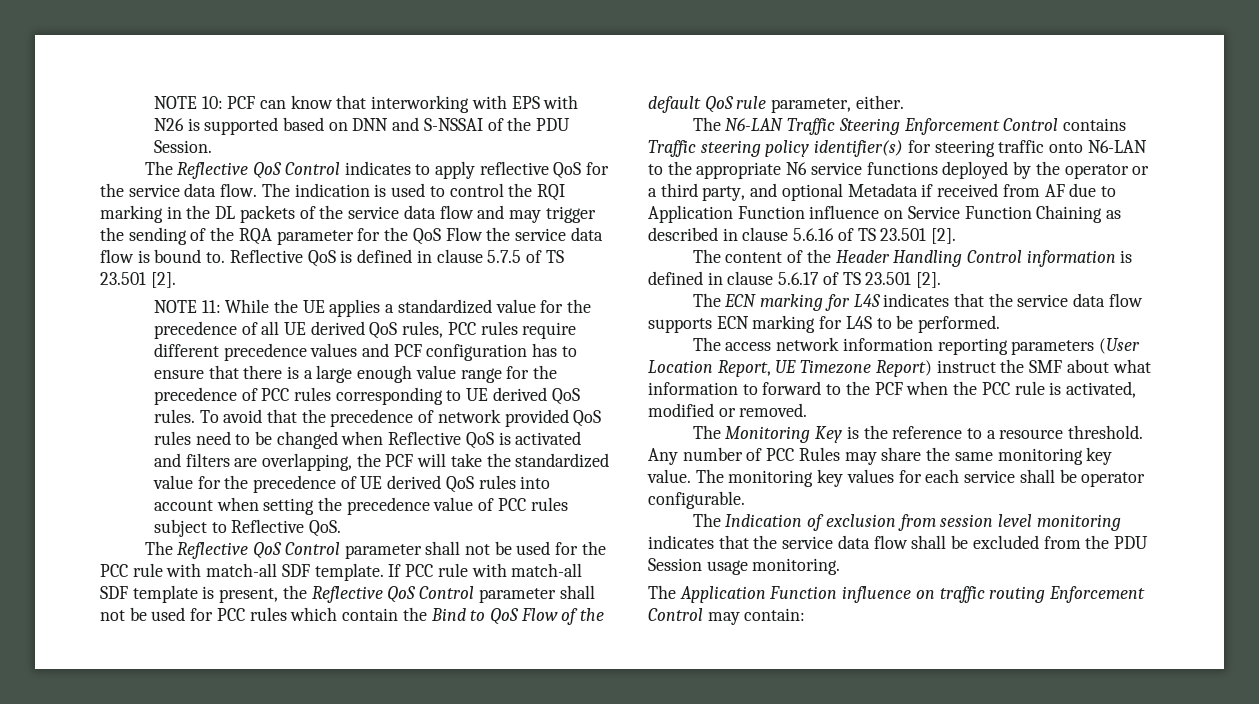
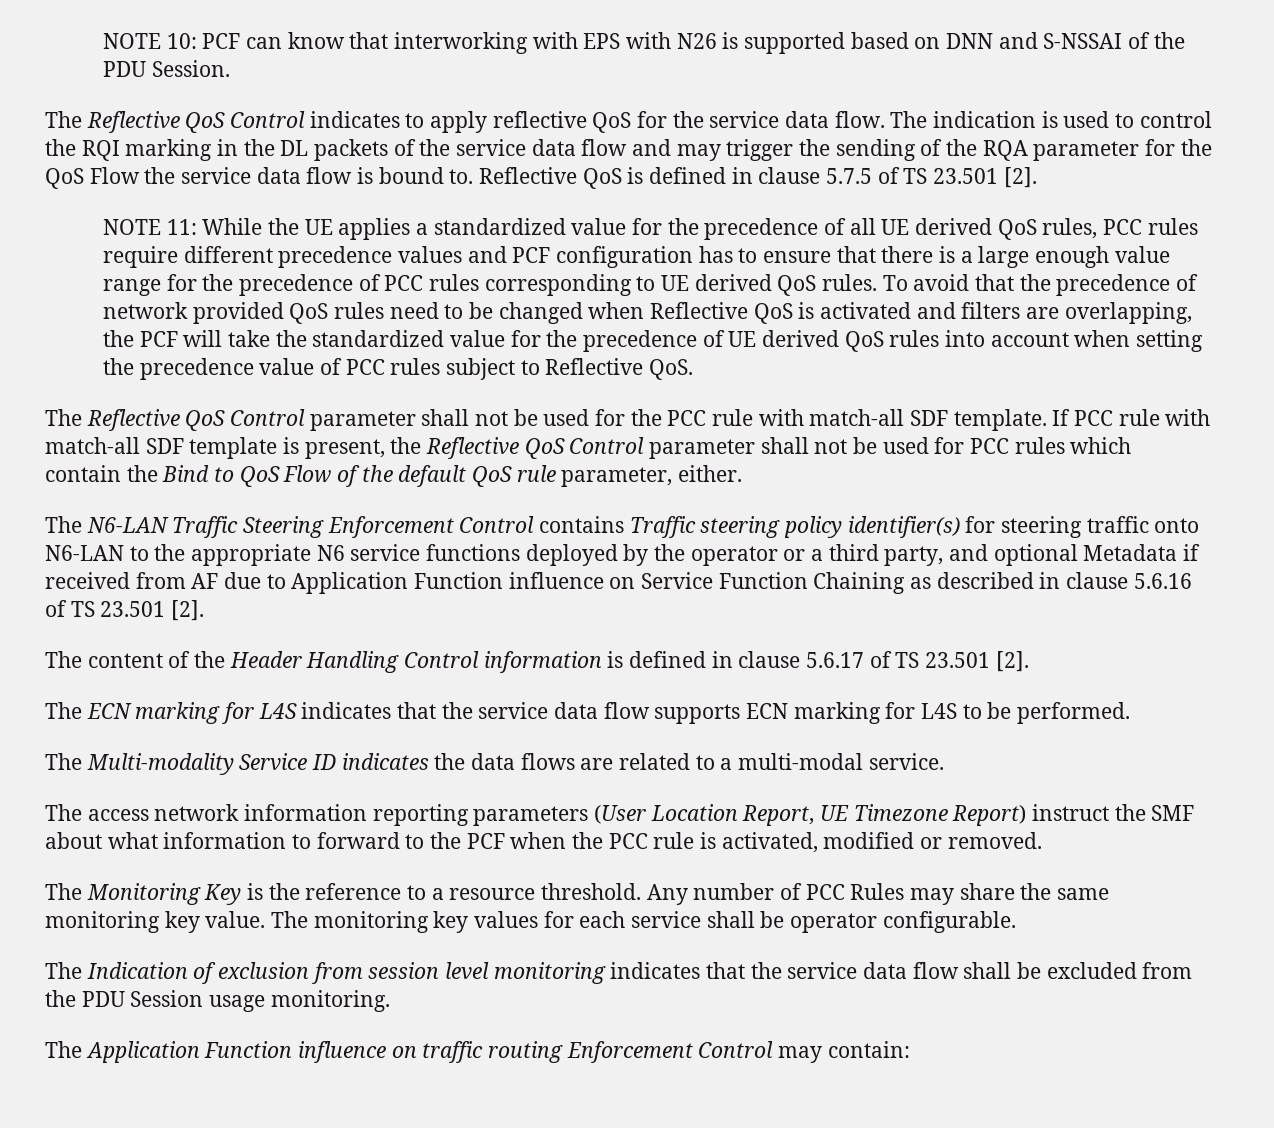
(1001, 324) none -> [45,753,944,775] // The Multi-modality Service ID indicates the data flows are related to a multi-modal service.

